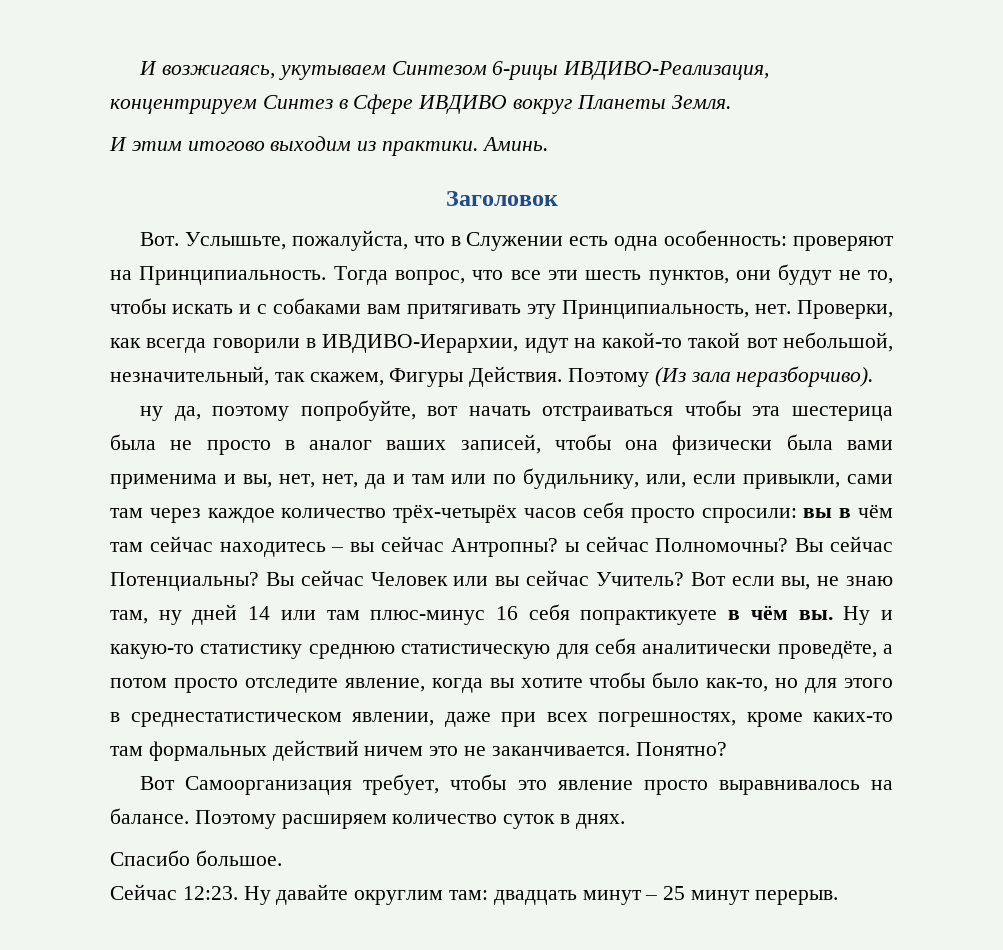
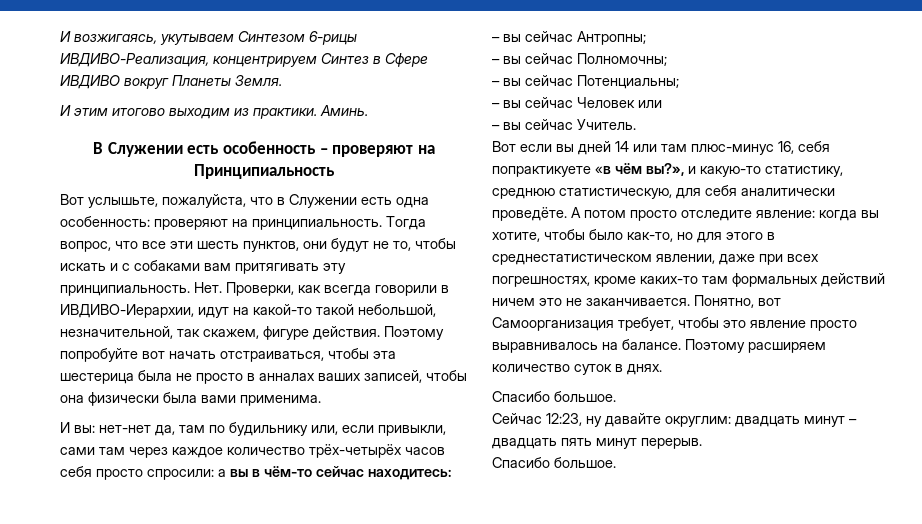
[445,191,558,206] [140,232,286,250] Заголовок // Вот. Услышьте, -> [93,141,435,157] [194,164,335,179] [60,194,158,208] В Служении есть особенность – проверяют на Принципиальность // Вот услышьте,
[139,266,327,285] Принципиальность. -> [252,219,382,230] принципиальность.
[562,300,791,319] Принципиальность, нет. -> [60,282,222,296] принципиальность. Нет.
[746,332,893,352] [110,366,874,387] [140,400,416,421] вот небольшой, незначительный, так скажем, Фигуры Действия. Поэтому (Из зала неразборчиво). // ну да, поэтому попробуйте, -> [358,304,436,317] [60,326,444,340] [60,348,138,362] небольшой, незначительной, так скажем, фигуре действия. Поэтому попробуйте
[542,406,674,421] отстраиваться -> [220,351,324,362] отстраиваться,
[309,440,373,450] аналог -> [259,373,315,381] анналах
[110,468,640,489] применима и вы, нет, нет, да и там или по будильнику, -> [240,395,321,406] [60,422,308,436] применима. // И вы: нет-нет да, там по будильнику
(797, 515) none -> [218,469,226,477] а
[858,504,894,518] [110,536,894,557] [110,572,294,591] чём там сейчас находитесь – вы сейчас Антропны? ы сейчас Полномочны? Вы сейчас Потенциальны? Вы -> [264,466,451,480] [492,31,646,45] [492,53,667,66] [492,75,679,89] [492,100,521,108] чём-то сейчас находитесь: // – вы сейчас Антропны; // – вы сейчас Полномочны; // – вы сейчас Потенциальны; // – вы
[495,570,684,586] вы сейчас Учитель? -> [492,119,636,130] // – вы сейчас Учитель. //
[781,576,894,590] [110,610,182,625] вы, не знаю там, ну -> [556,144,574,152] вы
[496,606,518,620] 16 -> [778,141,794,154] 16,
[728,605,893,625] [110,644,551,659] в чём вы. Ну и какую-то статистику среднюю статистическую -> [595,163,843,177] [492,188,672,199] «в чём вы?», и какую-то статистику, среднюю статистическую,
[777,640,893,659] проведёте, а -> [492,207,581,221] проведёте. А
[344,678,425,692] явление, -> [756,210,815,218] явление:
[520,678,583,688] хотите -> [492,232,540,242] хотите,
[635,742,727,756] [140,776,176,790] Понятно? // Вот -> [694,295,781,308] Понятно, вот
[182,884,489,905] 12:23. Ну давайте округлим там: -> [546,413,731,427] 12:23, ну давайте округлим:
[663,886,686,900] 25 -> [492,438,592,449] двадцать пять
(838, 897) none -> [492,457,616,468] // Спасибо большое.

